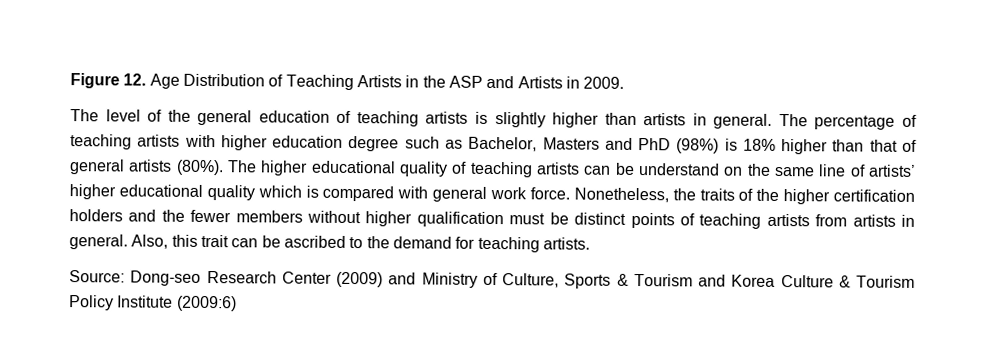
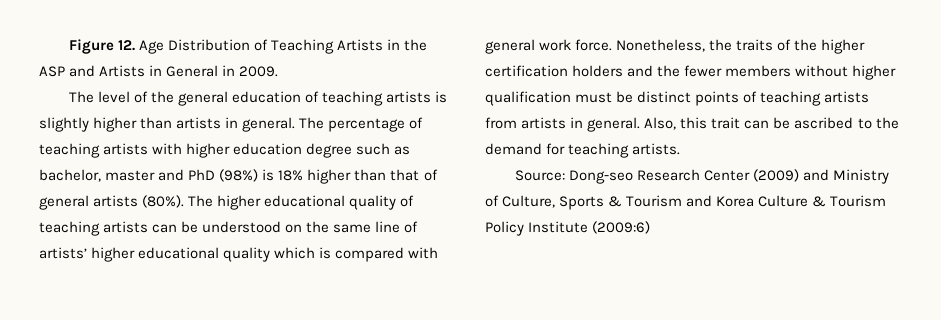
(580, 82) none -> [166,65,236,77] General in
[468,136,600,152] Bachelor, Masters -> [39,169,156,182] bachelor, master
[638,163,721,176] understand -> [202,221,282,233] understood

